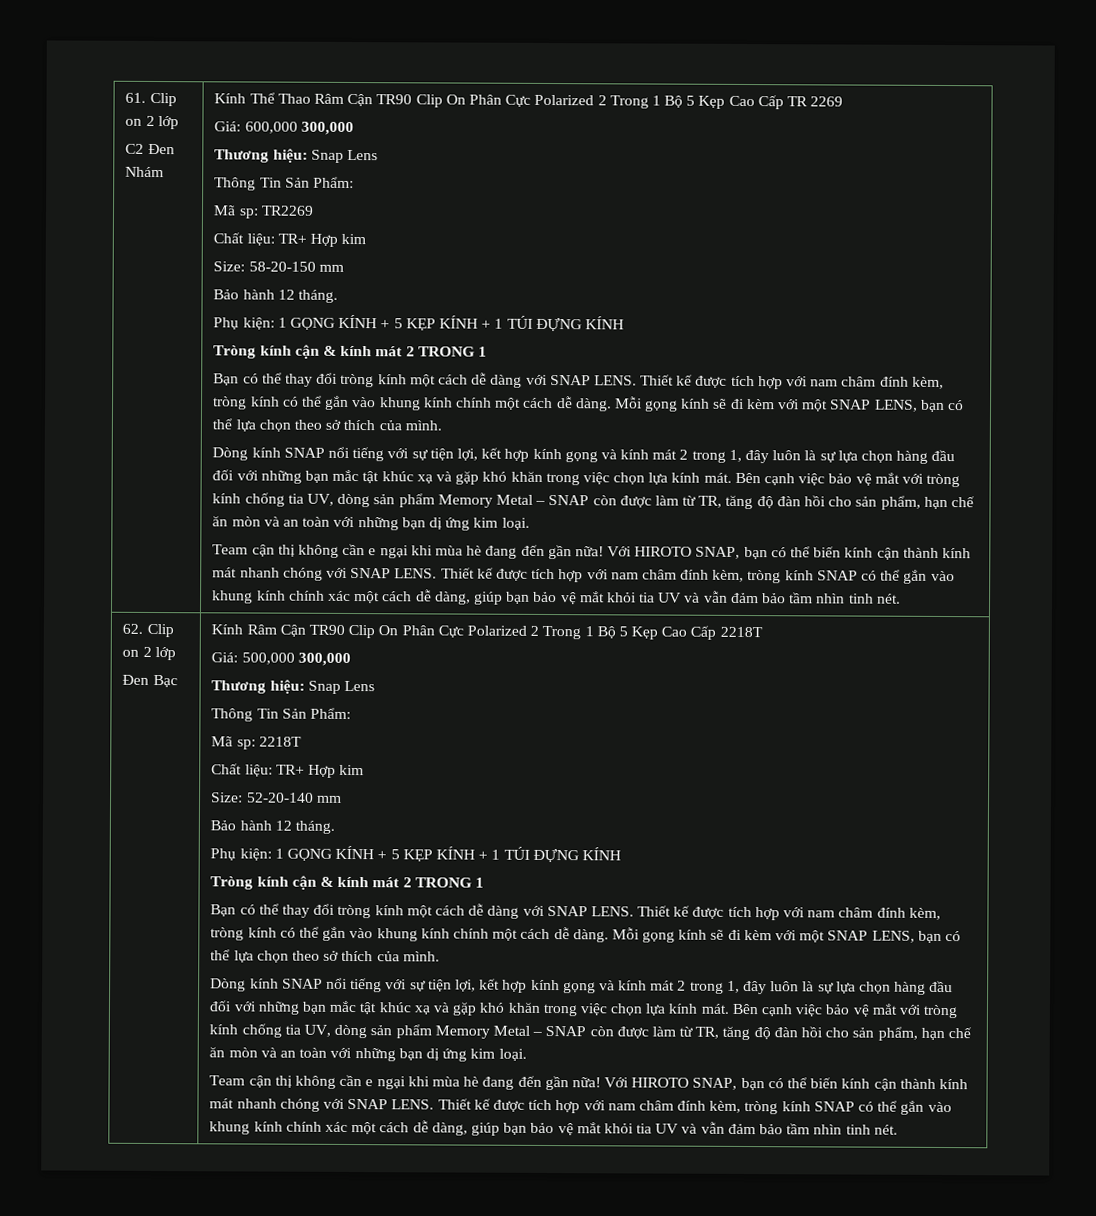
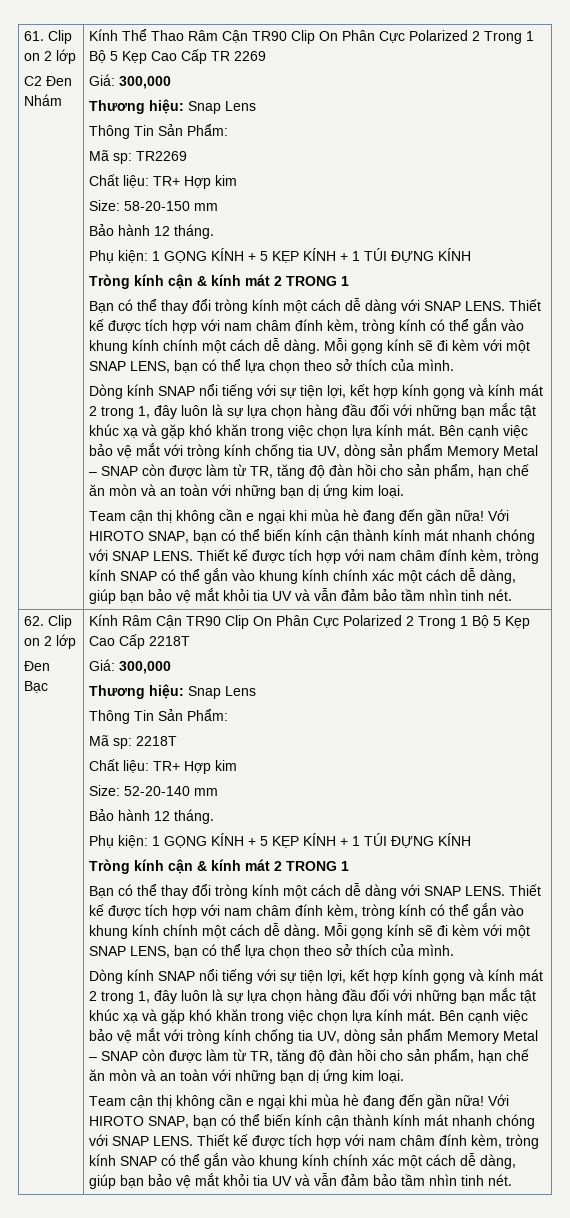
[244,121,298,134] 600,000 -> (116, 80) none
[241,652,295,665] 500,000 -> (116, 665) none

